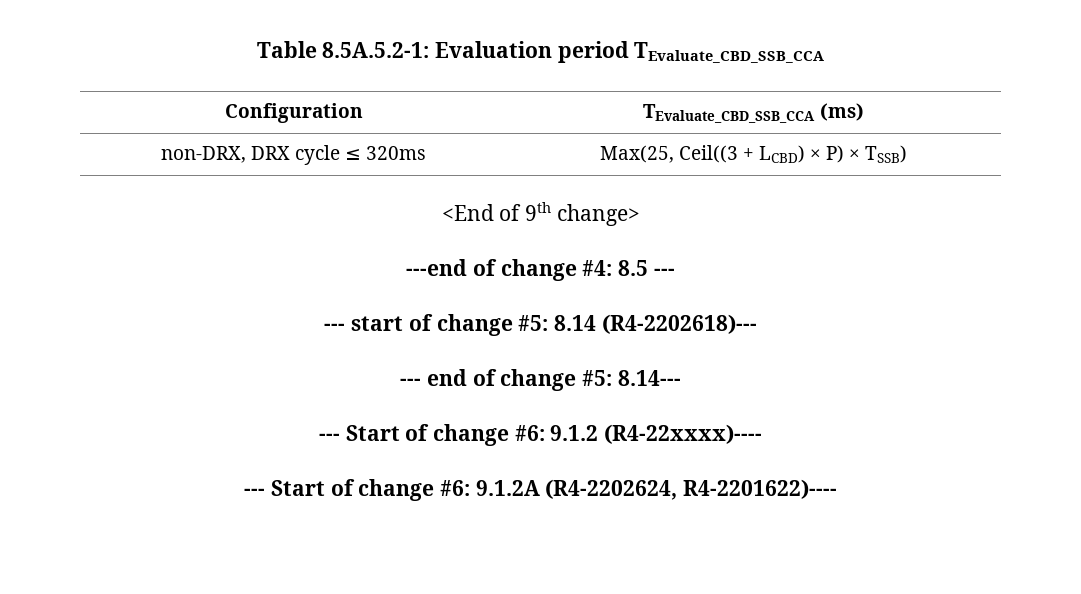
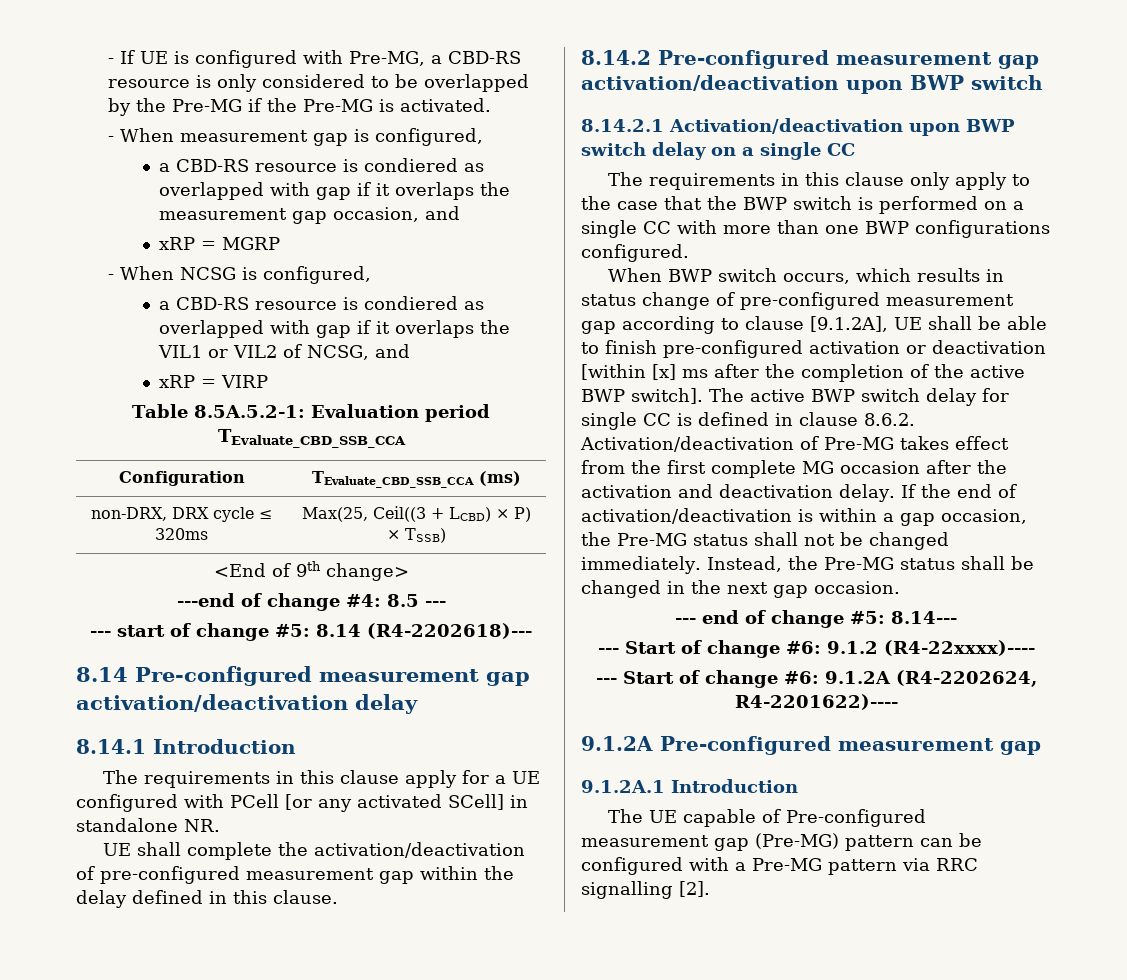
(256, 49) none -> [107,50,521,68] [107,74,529,92] [107,98,491,116] [107,128,483,146] [159,158,485,172] [159,182,511,200] [159,206,461,224] [159,237,281,250] [107,266,371,284] [159,296,485,310] [159,320,511,338] [158,344,411,360] [159,375,269,388] - If UE is configured with Pre-MG, a CBD-RS resource is only considered to be overlapped by the Pre-MG if the Pre-MG is activated. // - When measurement gap is configured, // a CBD-RS resource is condiered as overlapped with gap if it overlaps the measurement gap occasion, and // xRP = MGRP // - When NCSG is configured, // a CBD-RS resource is condiered as overlapped with gap if it overlaps the VIL1 or VIL2 of NCSG, and // xRP = VIRP //
(757, 324) none -> [76,666,530,686] [76,694,418,714] [76,739,296,754] [102,770,540,788] [76,794,528,812] [76,818,220,832] [102,842,525,860] [76,866,514,884] [76,890,338,908] [581,50,1039,69] [581,75,1043,94] [581,118,1015,136] [581,142,855,160] [607,172,1030,190] [581,196,1024,214] [581,220,1050,238] [581,244,689,262] [607,268,1004,284] [581,292,1014,310] [581,316,1047,334] [581,340,1046,358] [581,364,1025,382] [581,388,1009,406] [581,412,915,430] [580,436,1009,452] [581,460,1007,478] [581,484,1017,502] [581,508,1027,526] [581,532,949,550] [581,556,1034,574] [581,580,900,598] // 8.14 Pre-configured measurement gap activation/deactivation delay // 8.14.1 Introduction // The requirements in this clause apply for a UE configured with PCell [or any activated SCell] in standalone NR. // UE shall complete the activation/deactivation of pre-configured measurement gap within the delay defined in this clause. // 8.14.2 Pre-configured measurement gap activation/deactivation upon BWP switch // 8.14.2.1 Activation/deactivation upon BWP switch delay on a single CC // The requirements in this clause only apply to the case that the BWP switch is performed on a single CC with more than one BWP configurations configured. // When BWP switch occurs, which results in status change of pre-configured measurement gap according to clause [9.1.2A], UE shall be able to finish pre-configured activation or deactivation [within [x] ms after the completion of the active BWP switch]. The active BWP switch delay for single CC is defined in clause 8.6.2. Activation/deactivation of Pre-MG takes effect from the first complete MG occasion after the activation and deactivation delay. If the end of activation/deactivation is within a gap occasion, the Pre-MG status shall not be changed immediately. Instead, the Pre-MG status shall be changed in the next gap occasion.
(837, 489) none -> [581,736,1041,755] [581,779,798,793] [607,809,926,827] [581,833,982,851] [581,857,978,875] [581,881,710,899] // 9.1.2A Pre-configured measurement gap // 9.1.2A.1 Introduction // The UE capable of Pre-configured measurement gap (Pre-MG) pattern can be configured with a Pre-MG pattern via RRC signalling [2].

